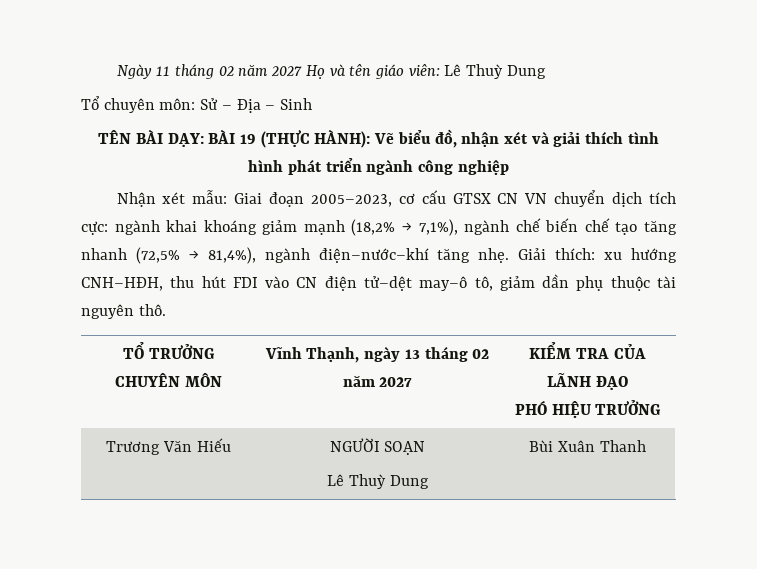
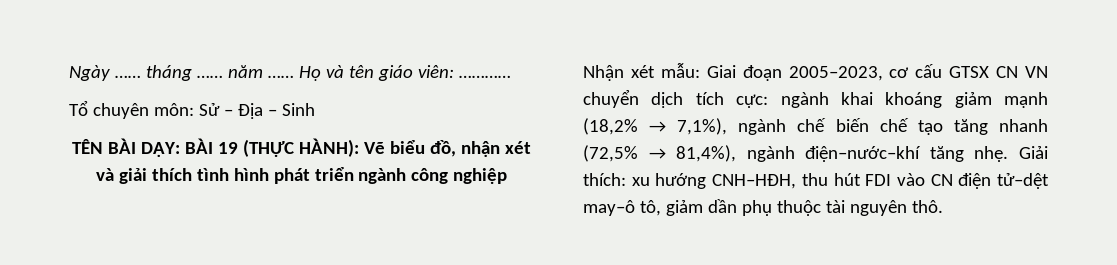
[156,64,303,79] 11 tháng 02 năm 2027 -> [114,65,294,81] …… tháng …… năm ……
[444,64,546,79] Lê Thuỳ Dung -> [458,75,511,78] …………
[123,342,215,359] [115,373,222,387] [264,346,490,363] [342,375,413,387] [529,342,646,359] [547,373,628,390] [514,400,662,418] [106,438,231,455] [329,438,426,455] [327,474,429,489] [529,440,646,452] // TỔ TRƯỞNG CHUYÊN MÔN | Vĩnh Thạnh, ngày 13 tháng 02 năm 2027 | KIỂM TRA CỦA LÃNH ĐẠO // PHÓ HIỆU TRƯỞNG // Trương Văn Hiếu | NGƯỜI SOẠN // Lê Thuỳ Dung | Bùi Xuân Thanh -> (943, 206) none

